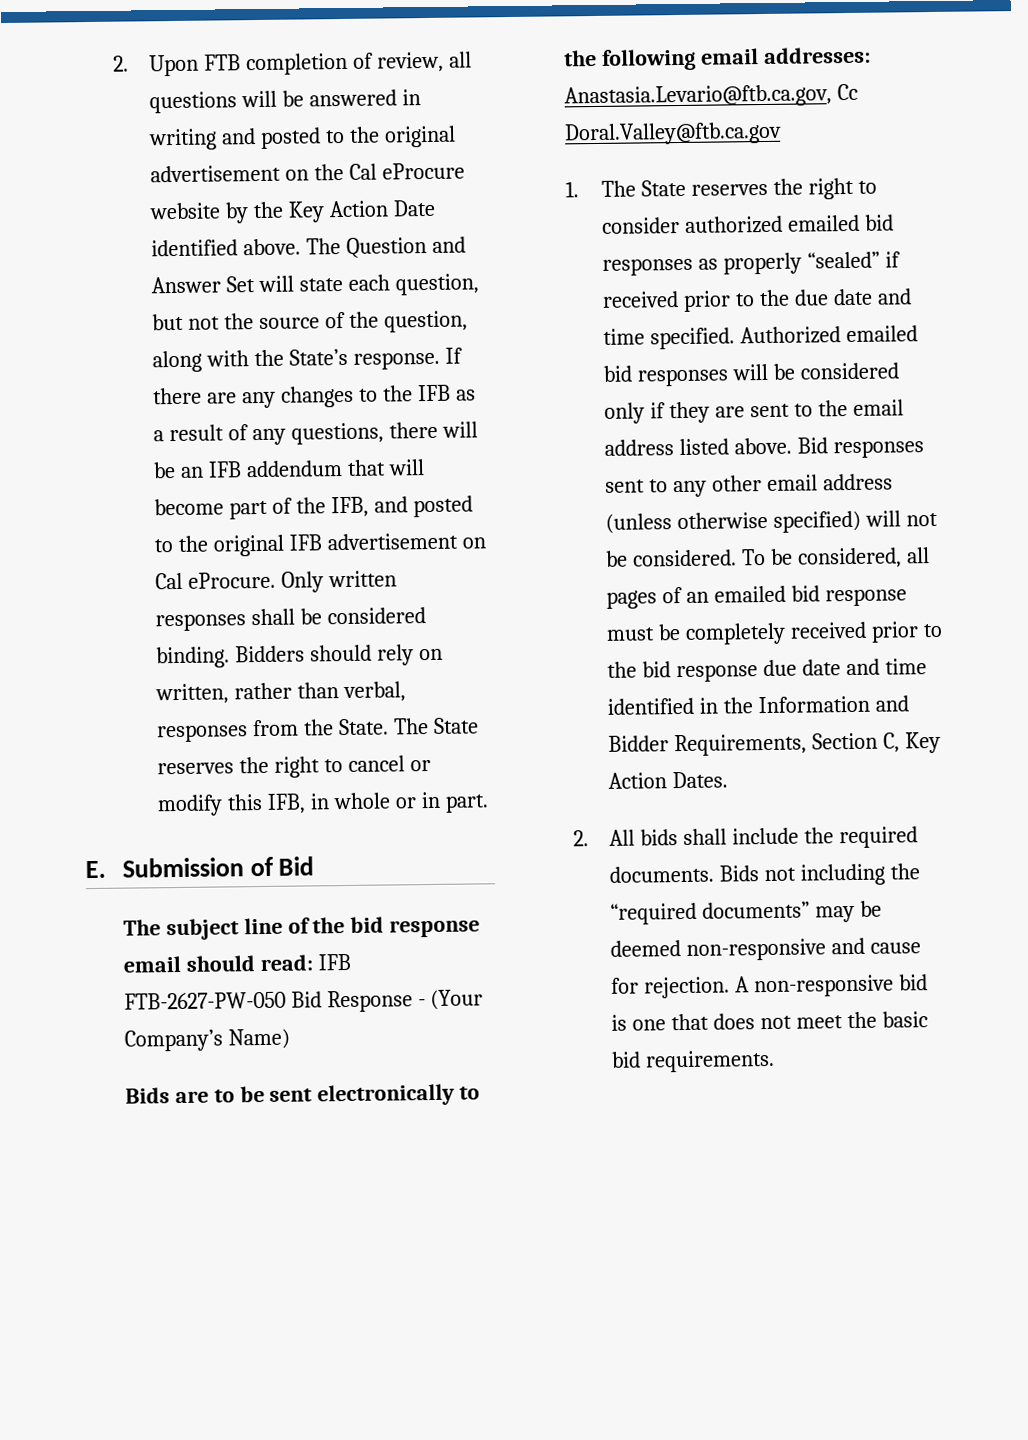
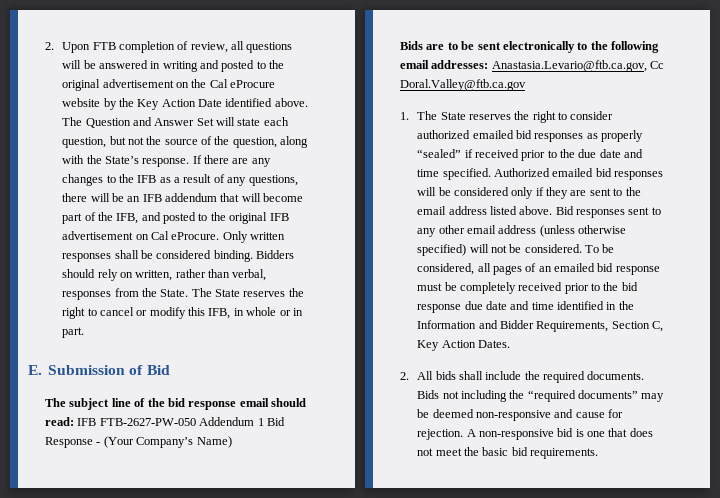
(286, 1000) none -> [199,417,264,426] Addendum 1

